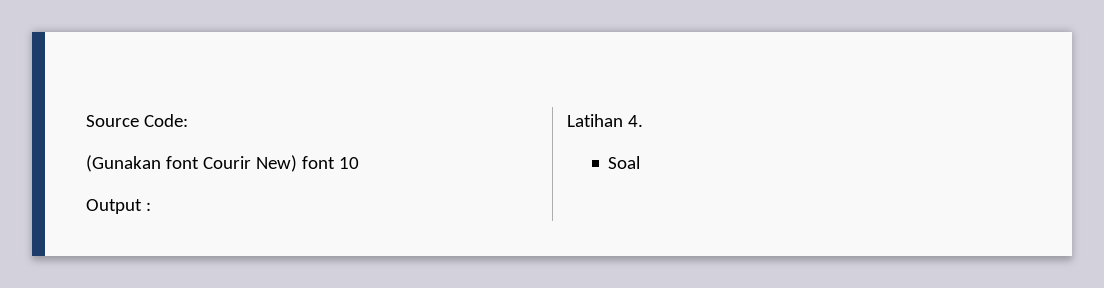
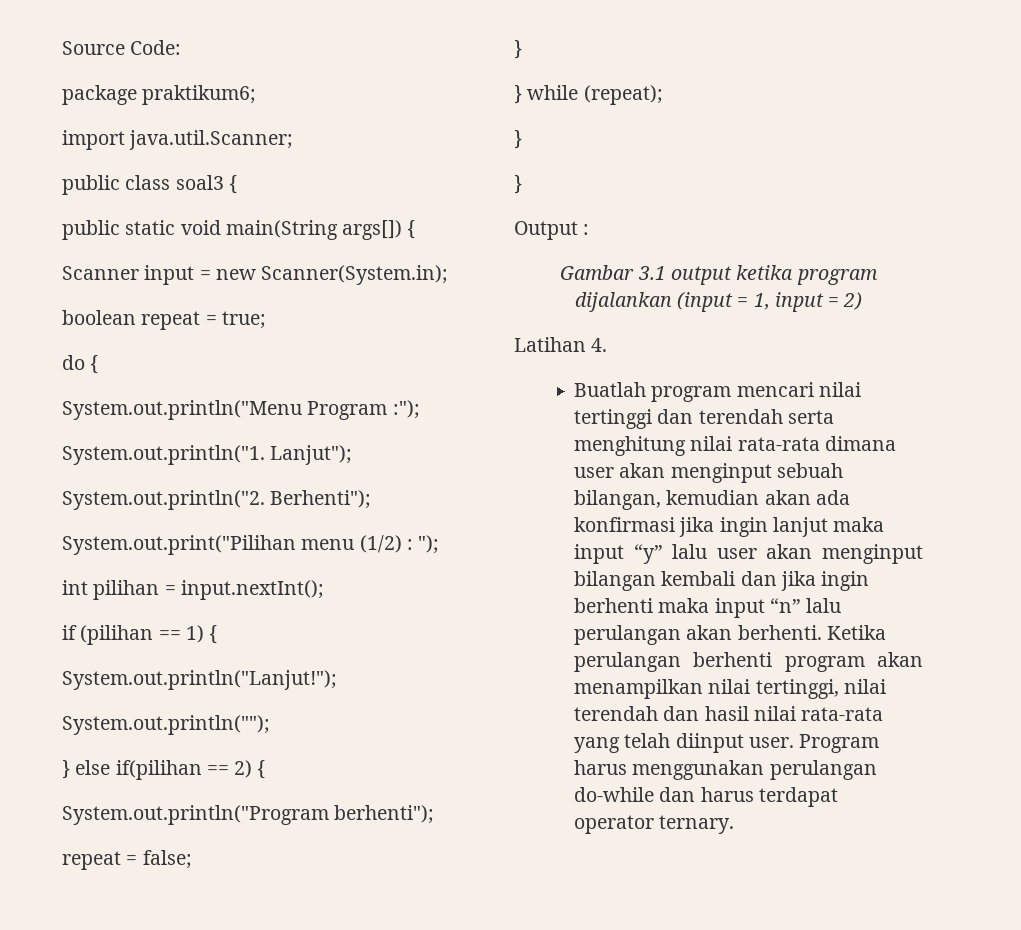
[86,155,359,172] [86,199,151,214] [567,114,643,127] [608,156,641,169] (Gunakan font Courir New) font 10 // Output : // Latihan 4. // Soal -> [62,85,257,105] [62,130,294,150] [62,175,237,195] [62,220,416,240] [62,265,449,285] [62,310,266,330] [62,355,99,374] [62,400,420,420] [62,445,353,465] [62,490,372,510] [62,535,440,555] [62,580,324,600] [62,625,218,645] [62,670,337,690] [62,715,270,735] [62,760,266,780] [62,805,435,825] [62,850,192,870] [514,40,522,59] [514,85,663,105] [514,130,522,149] [514,175,522,194] [514,221,590,240] [560,265,878,285] [574,292,863,312] [514,337,608,352] [574,382,861,402] [574,409,834,429] [574,436,896,456] [574,463,843,483] [574,490,850,510] [574,517,885,537] [574,544,923,564] [574,571,870,591] [574,598,842,618] [574,625,886,645] [574,652,923,672] [574,679,886,699] [574,706,884,721] [574,733,880,753] [574,760,877,780] [574,787,838,807] [574,815,735,834] package praktikum6; // import java.util.Scanner; // public class soal3 { // public static void main(String args[]) { // Scanner input = new Scanner(System.in); // boolean repeat = true; // do { // System.out.println("Menu Program :"); // System.out.println("1. Lanjut"); // System.out.println("2. Berhenti"); // System.out.print("Pilihan menu (1/2) : "); // int pilihan = input.nextInt(); // if (pilihan == 1) { // System.out.println("Lanjut!"); // System.out.println(""); // } else if(pilihan == 2) { // System.out.println("Program berhenti"); // repeat = false; // } // } while (repeat); // } // } // Output : // Gambar 3.1 output ketika program dijalankan (input = 1, input = 2) // Latihan 4. // Buatlah program mencari nilai tertinggi dan terendah serta menghitung nilai rata-rata dimana user akan menginput sebuah bilangan, kemudian akan ada konfirmasi jika ingin lanjut maka input “y” lalu user akan menginput bilangan kembali dan jika ingin berhenti maka input “n” lalu perulangan akan berhenti. Ketika perulangan berhenti program akan menampilkan nilai tertinggi, nilai terendah dan hasil nilai rata-rata yang telah diinput user. Program harus menggunakan perulangan do-while dan harus terdapat operator ternary.

